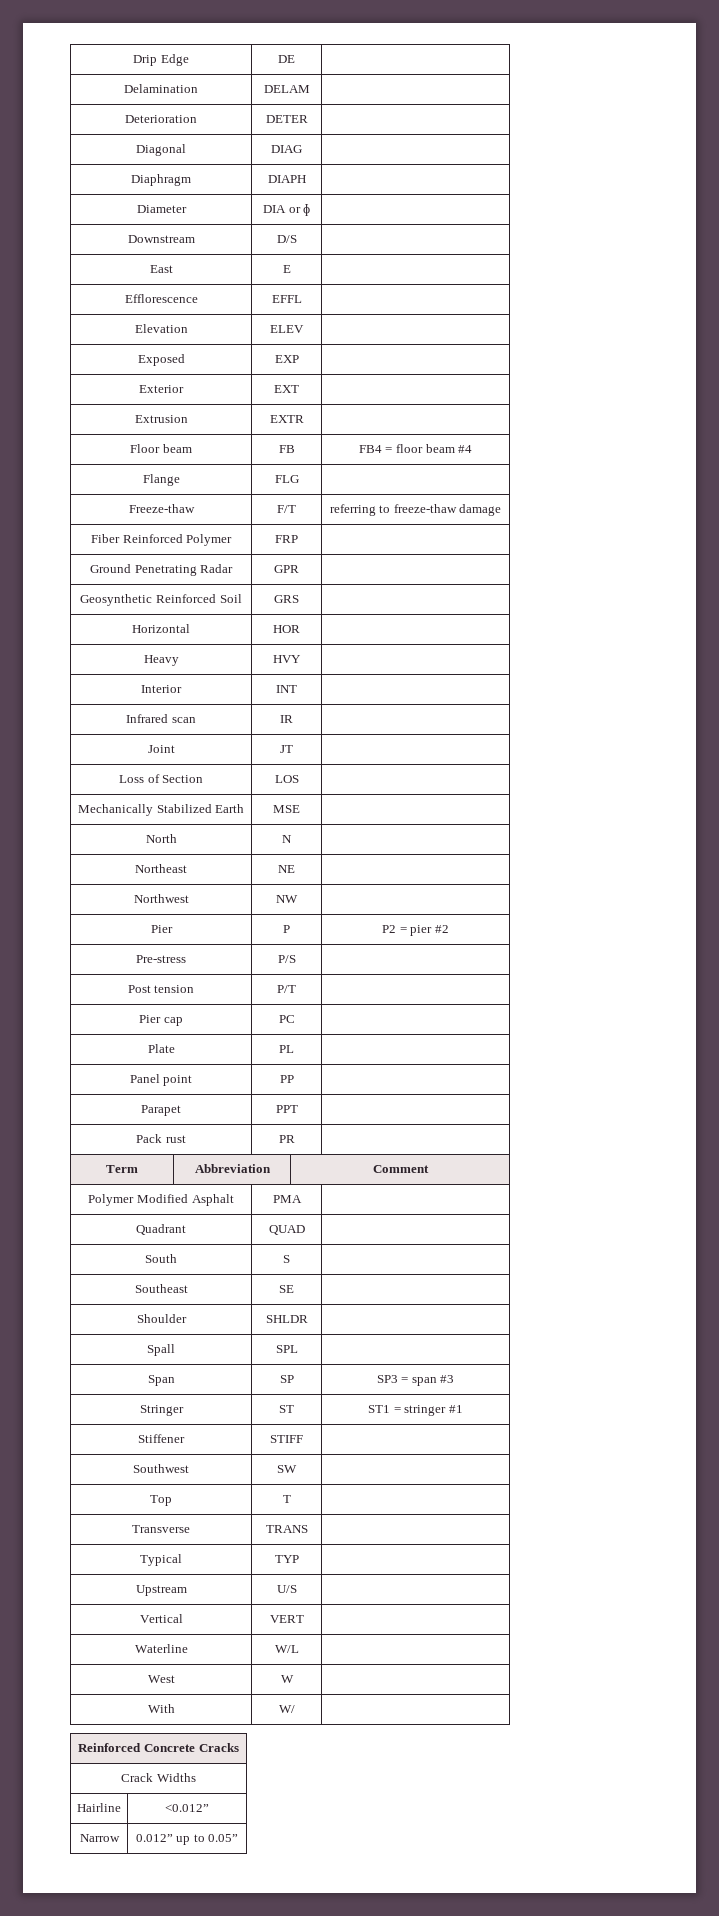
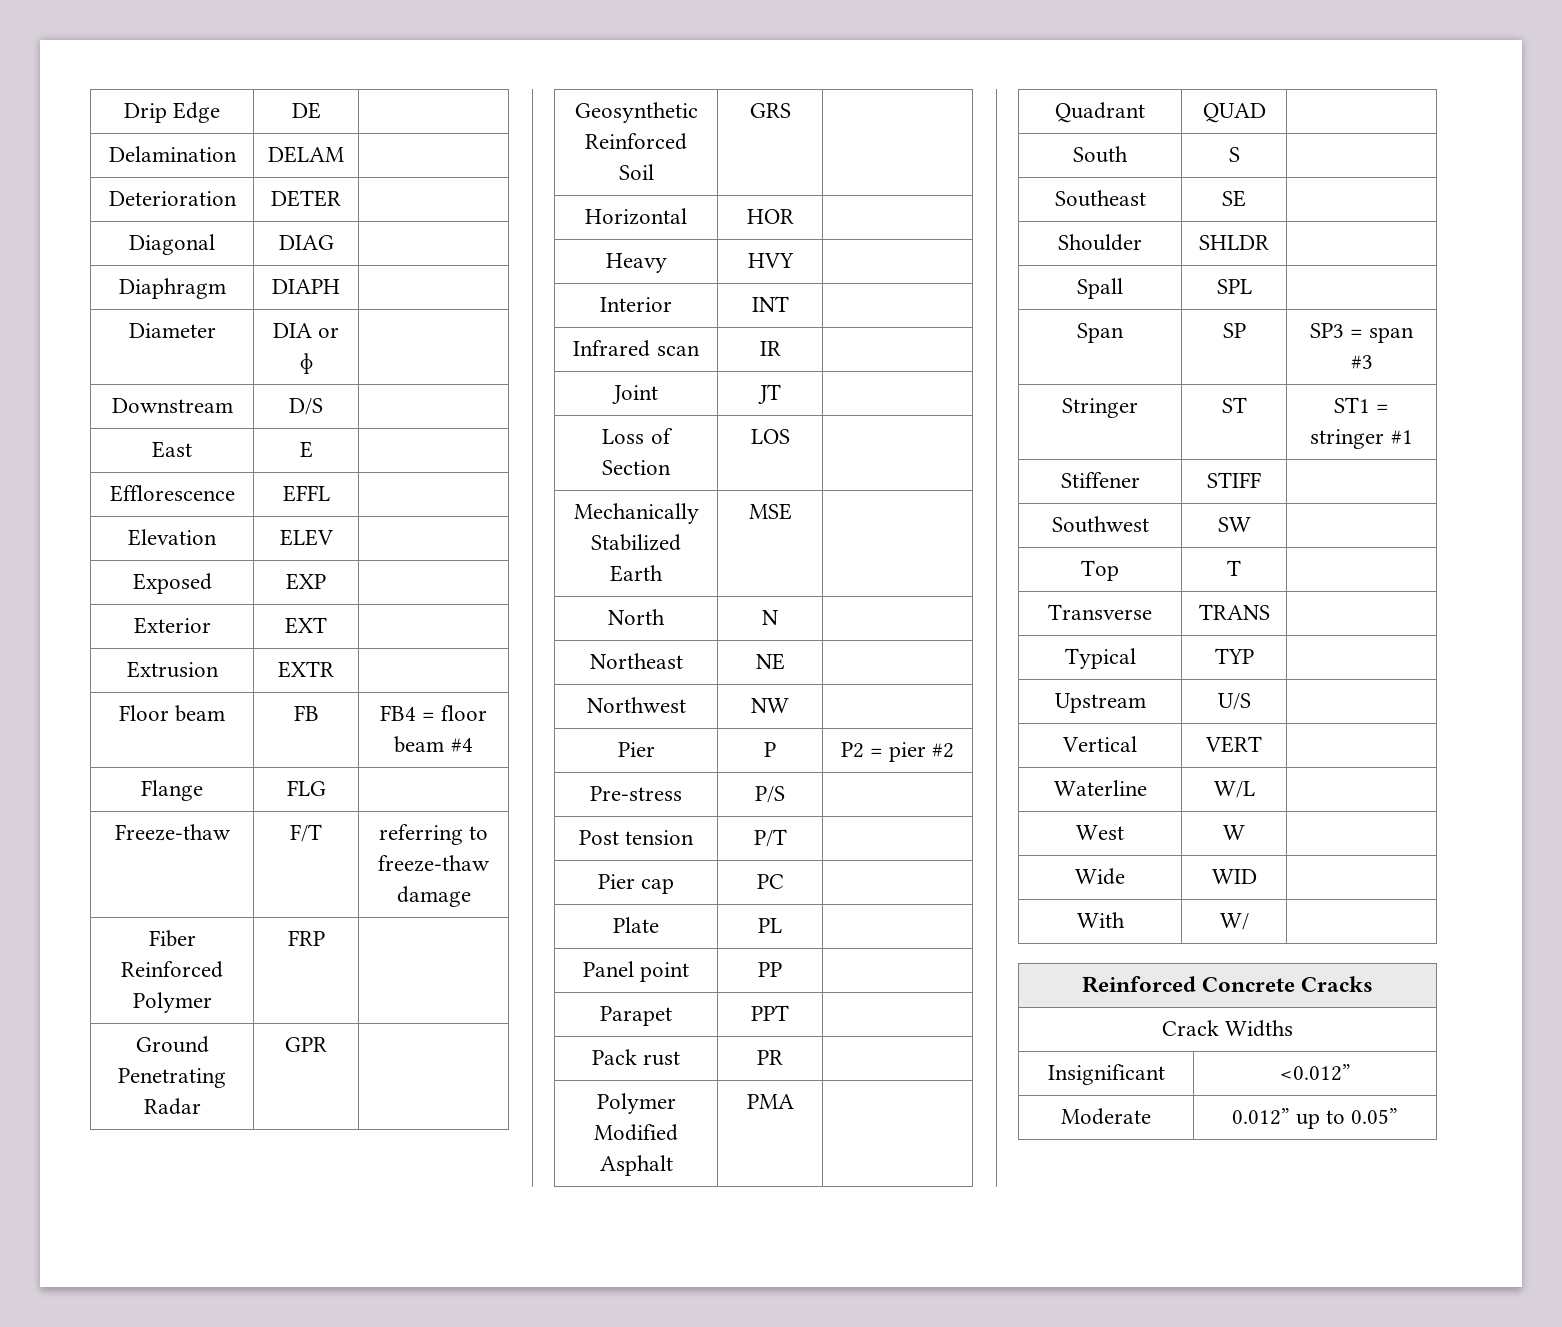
[106,1165,138,1173] [194,1164,271,1173] [372,1165,429,1173] // Term | Abbreviation | Comment -> (783, 1057) none
(294, 1679) none -> [1075,868,1125,885] [1211,869,1257,884] // Wide | WID |
[77,1803,121,1812] Hairline -> [1047,1064,1165,1085] Insignificant
[79,1834,120,1842] Narrow -> [1061,1108,1151,1125] Moderate

